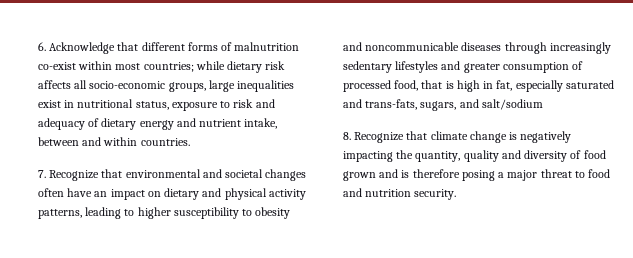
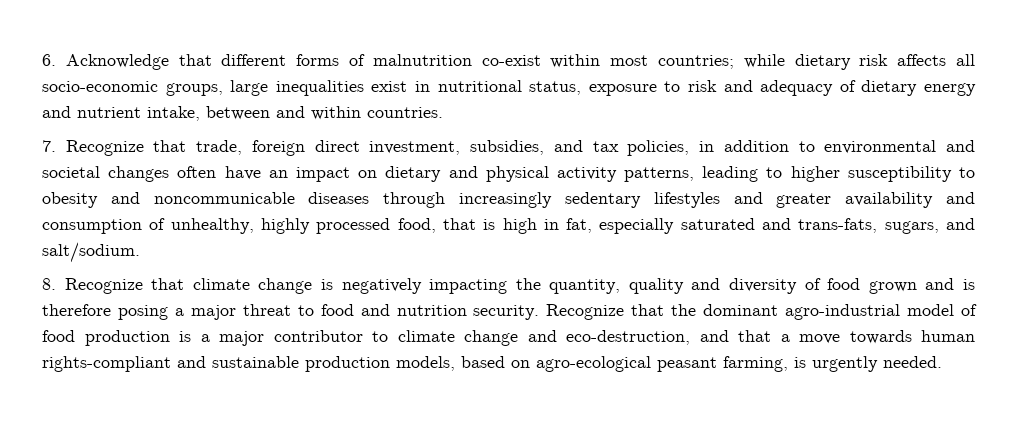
(123, 173) none -> [196,140,815,156] trade, foreign direct investment, subsidies, and tax policies, in addition to
[502,61,584,73] consumption of -> [845,192,976,208] [42,218,310,234] availability and consumption of unhealthy, highly
[481,99,543,110] salt/sodium -> [42,242,140,263] salt/sodium.
(457, 194) none -> [546,304,977,320] [42,330,975,346] [42,356,942,372] Recognize that the dominant agro-industrial model of food production is a major contributor to climate change and eco-destruction, and that a move towards human rights-compliant and sustainable production models, based on agro-ecological peasant farming, is urgently needed.

